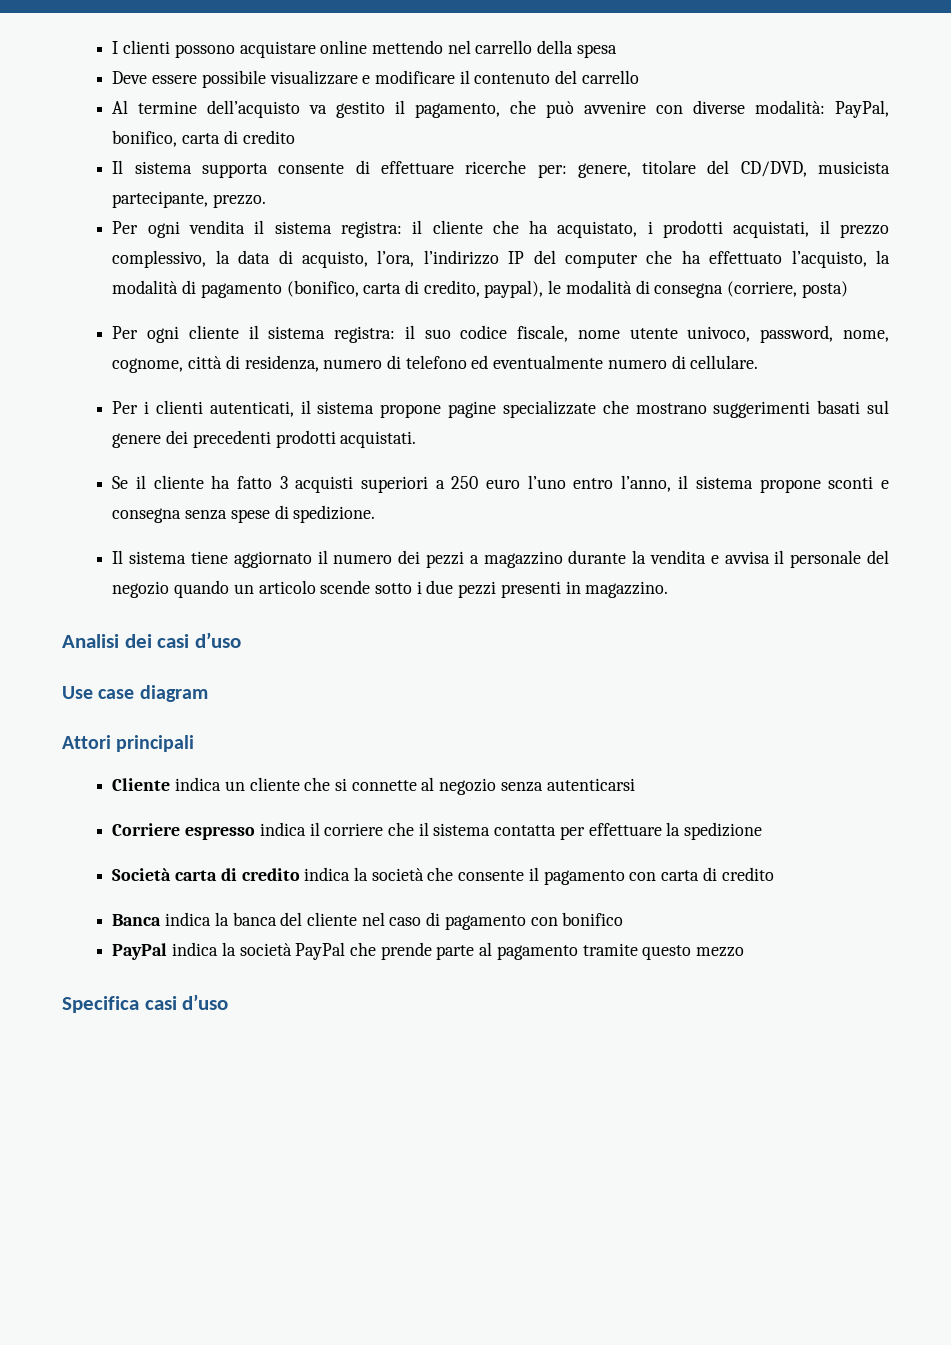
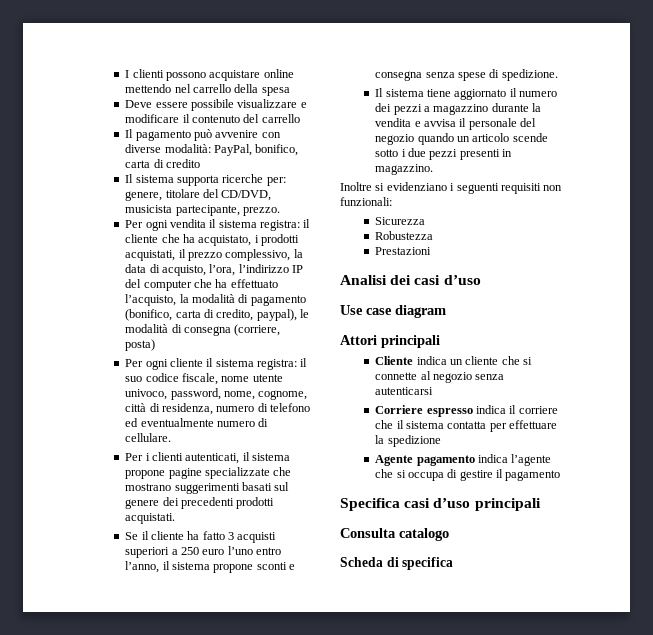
[112,100,537,118] Al termine dell’acquisto va gestito il pagamento, che -> [125,129,191,141] Il pagamento
[278,160,454,174] consente di effettuare -> (219, 180) none
(669, 589) none -> [340,182,563,194] [340,197,392,206] [375,217,426,225] [375,231,434,240] [375,247,432,255] // Inoltre si evidenziano i seguenti requisiti non funzionali: // Sicurezza // Robustezza // Prestazioni
[112,867,774,885] [112,912,624,930] [112,942,745,960] [62,994,229,1013] Società carta di credito indica la società che consente il pagamento con carta di credito // Banca indica la banca del cliente nel caso di pagamento con bonifico // PayPal indica la società PayPal che prende parte al pagamento tramite questo mezzo // Specifica casi d’uso -> [375,454,552,466] [375,469,561,481] [340,498,541,511] [340,528,449,541] [340,557,454,570] Agente pagamento indica l’agente che si occupa di gestire il pagamento // Specifica casi d’uso principali // Consulta catalogo // Scheda di specifica

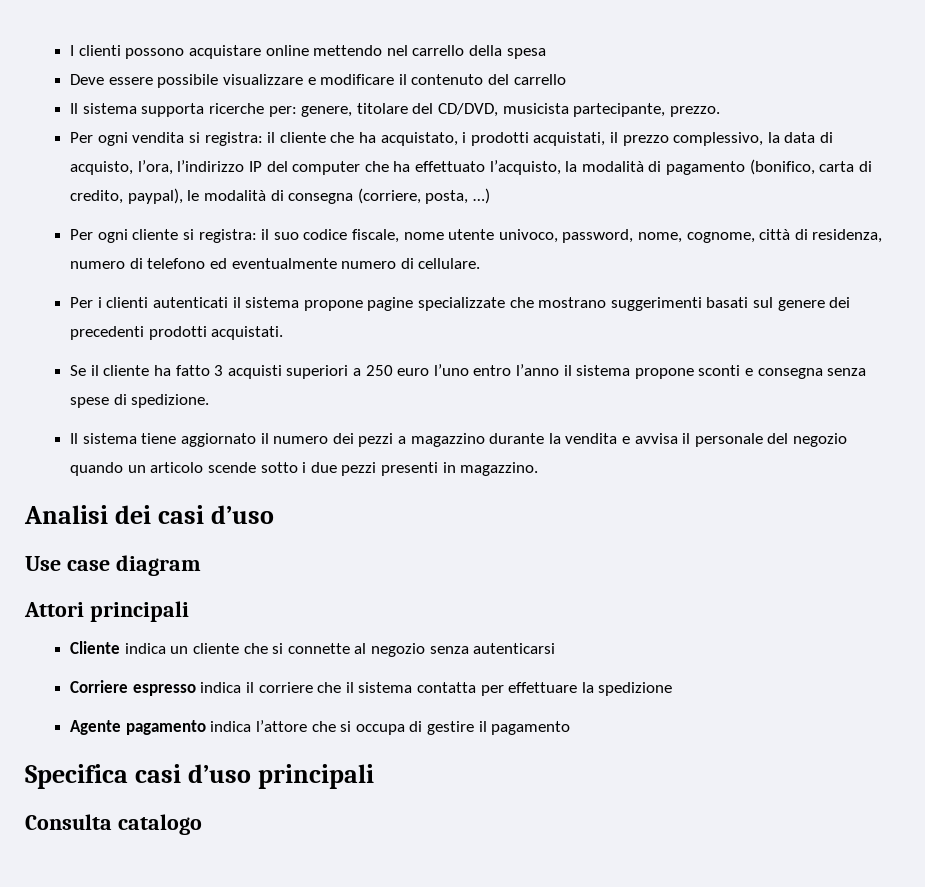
[125,129,281,141] [125,144,299,156] [125,159,200,168] // Il pagamento può avvenire con diverse modalità: PayPal, bonifico, carta di credito -> (566, 79) none
[209,219,257,228] il sistema -> [189,132,201,143] si
[125,339,156,351] posta) -> [425,188,491,204] posta, …)
[206,358,254,367] il sistema -> [183,229,195,240] si
[185,453,240,464] autenticati, -> [153,297,229,308] autenticati
[125,561,160,573] l’anno, -> [515,364,559,376] l’anno
[340,182,563,194] [340,197,392,206] [375,217,426,225] [375,231,434,240] [375,247,432,255] // Inoltre si evidenziano i seguenti requisiti non funzionali: // Sicurezza // Robustezza // Prestazioni -> (539, 469) none
[511,454,552,466] l’agente -> [256,720,308,732] l’attore
[340,557,454,570] // Scheda di specifica -> (202, 824) none

